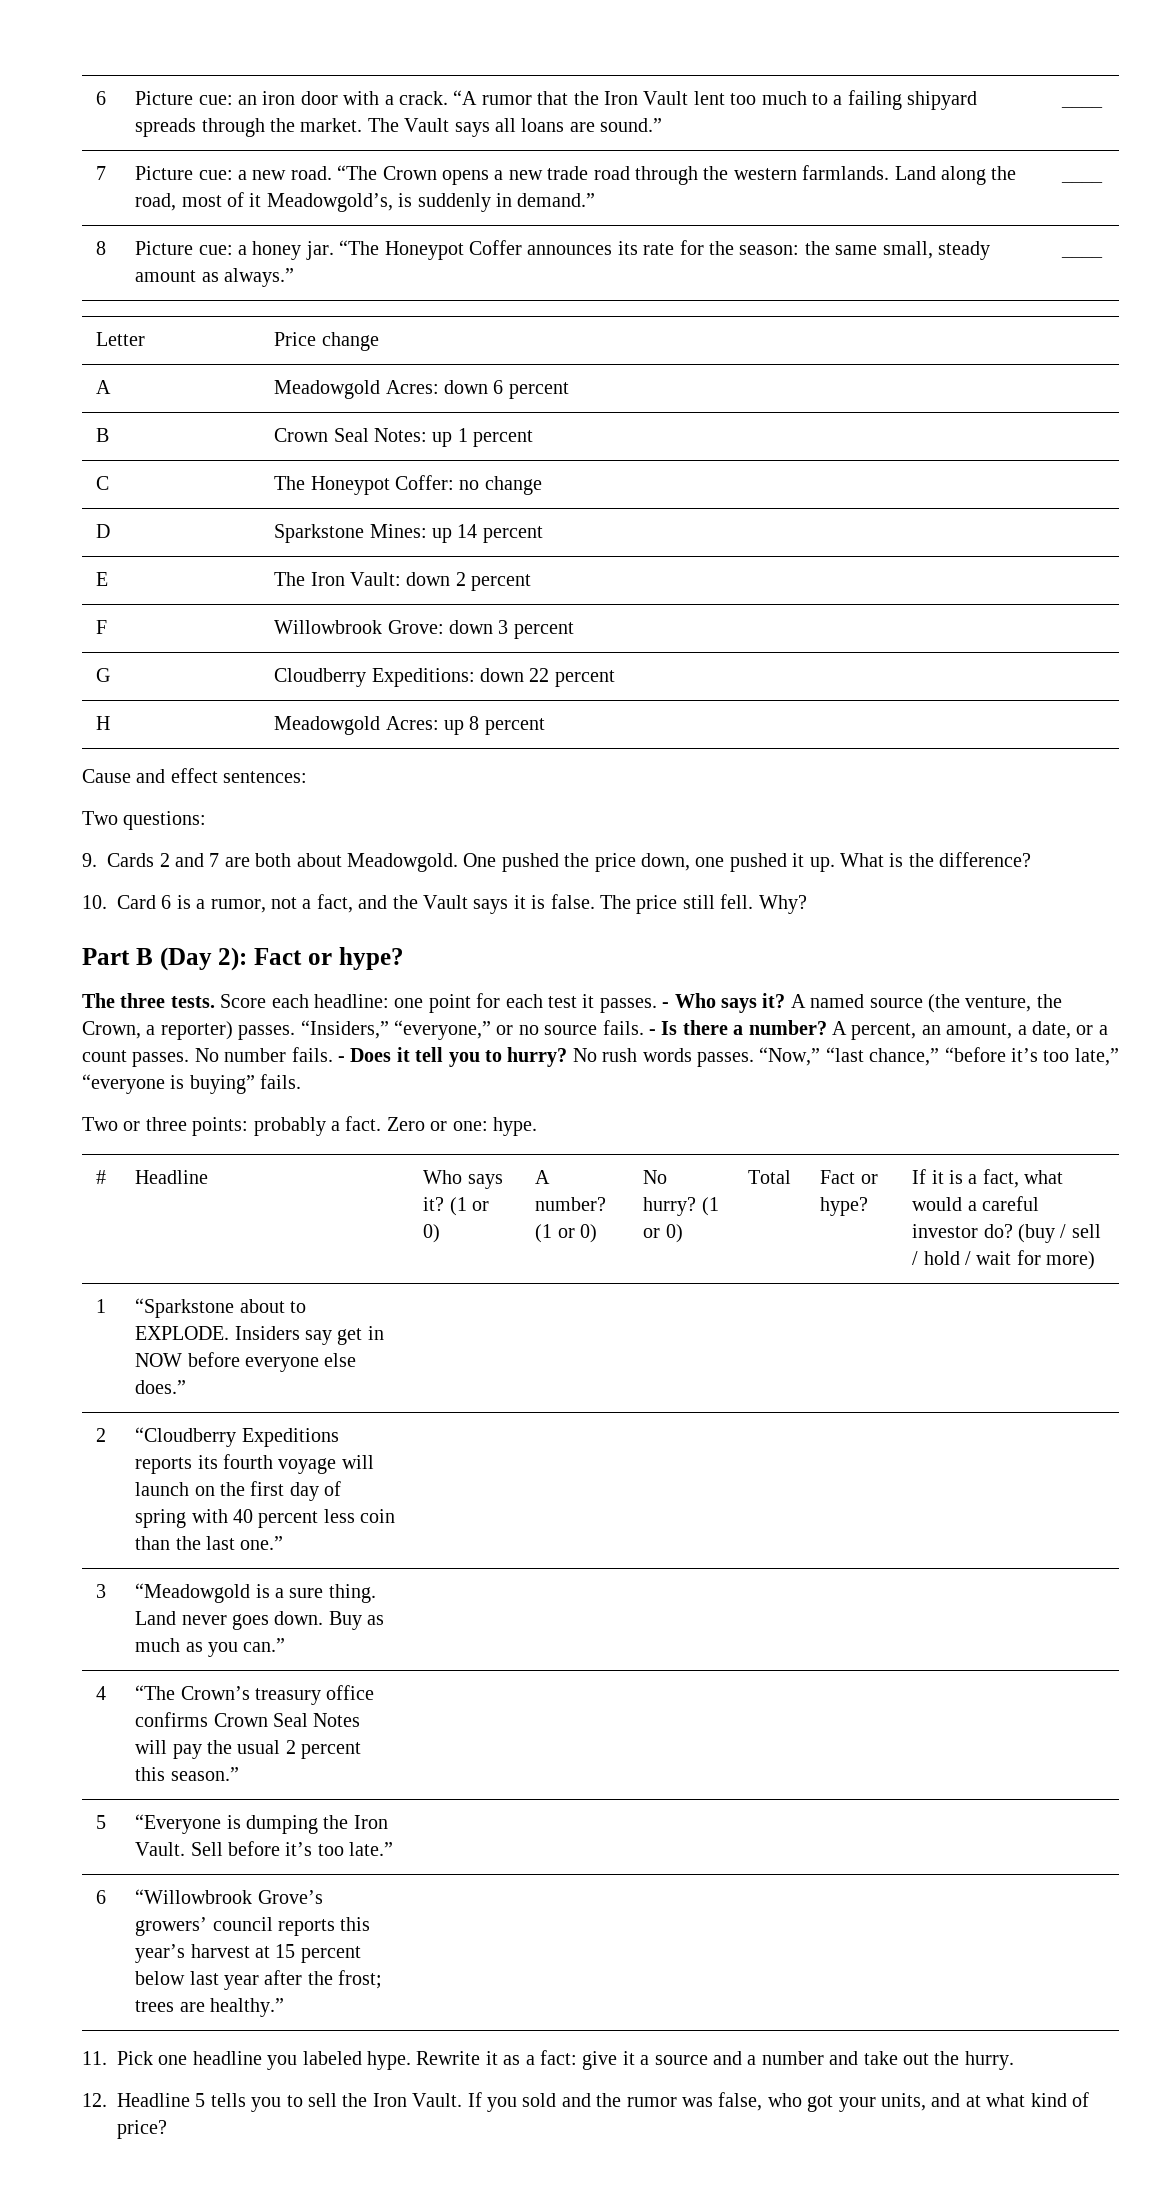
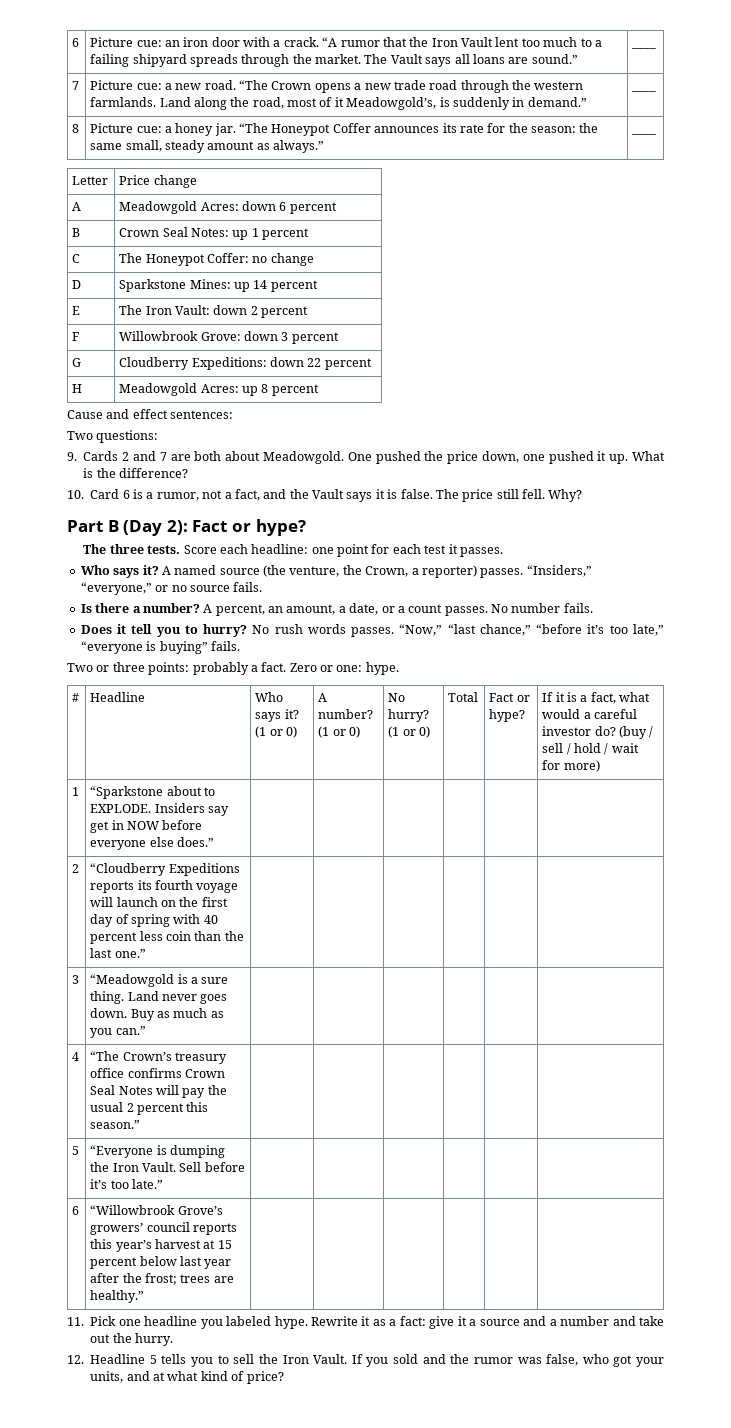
[662,1002,670,1008] - -> (503, 552) //
[648,1029,656,1035] - -> (263, 587) //
[338,1056,345,1062] - -> (593, 608) //

